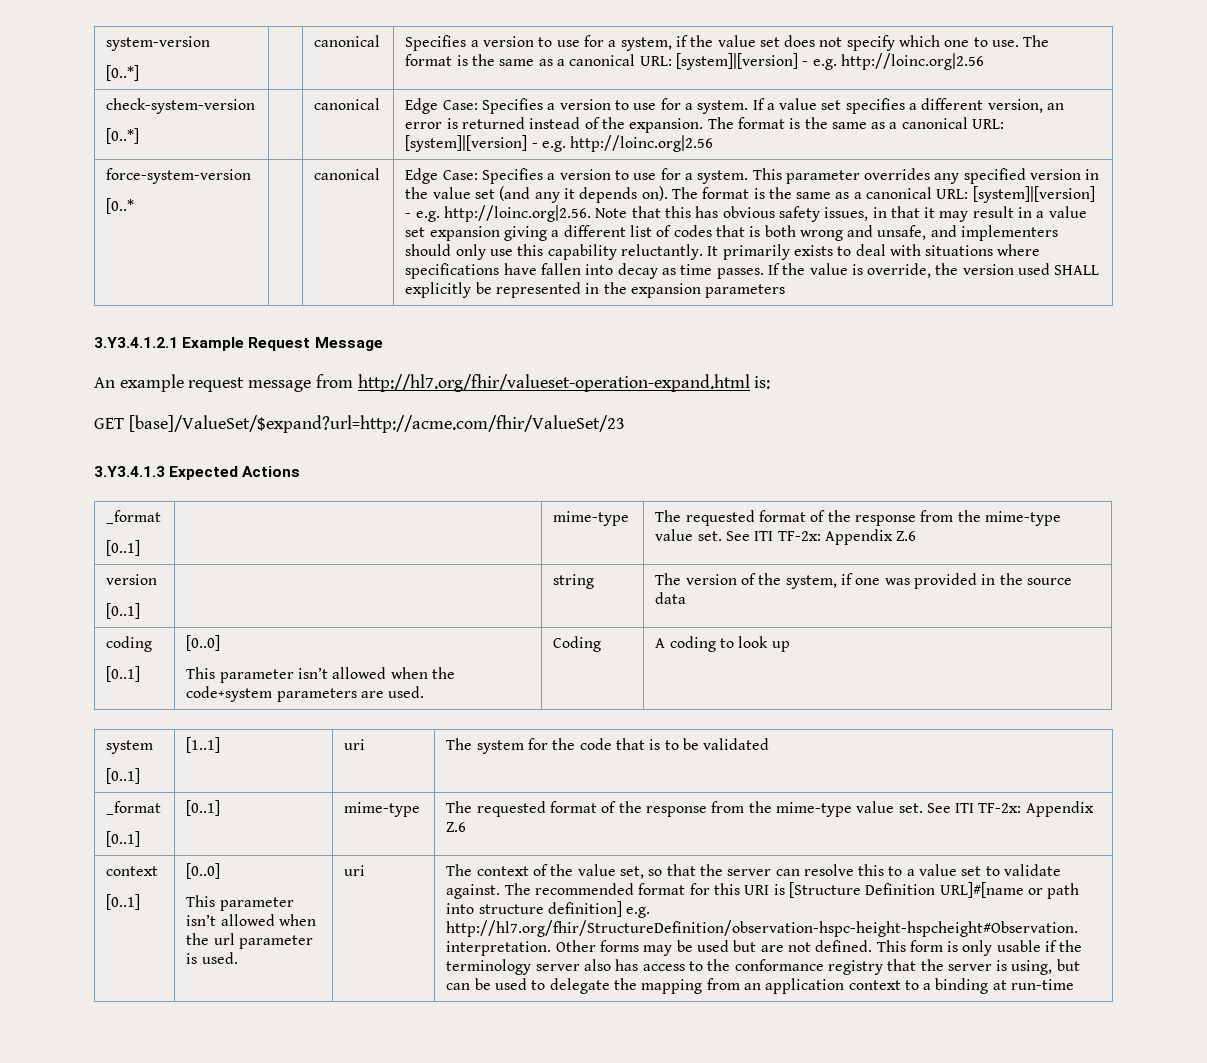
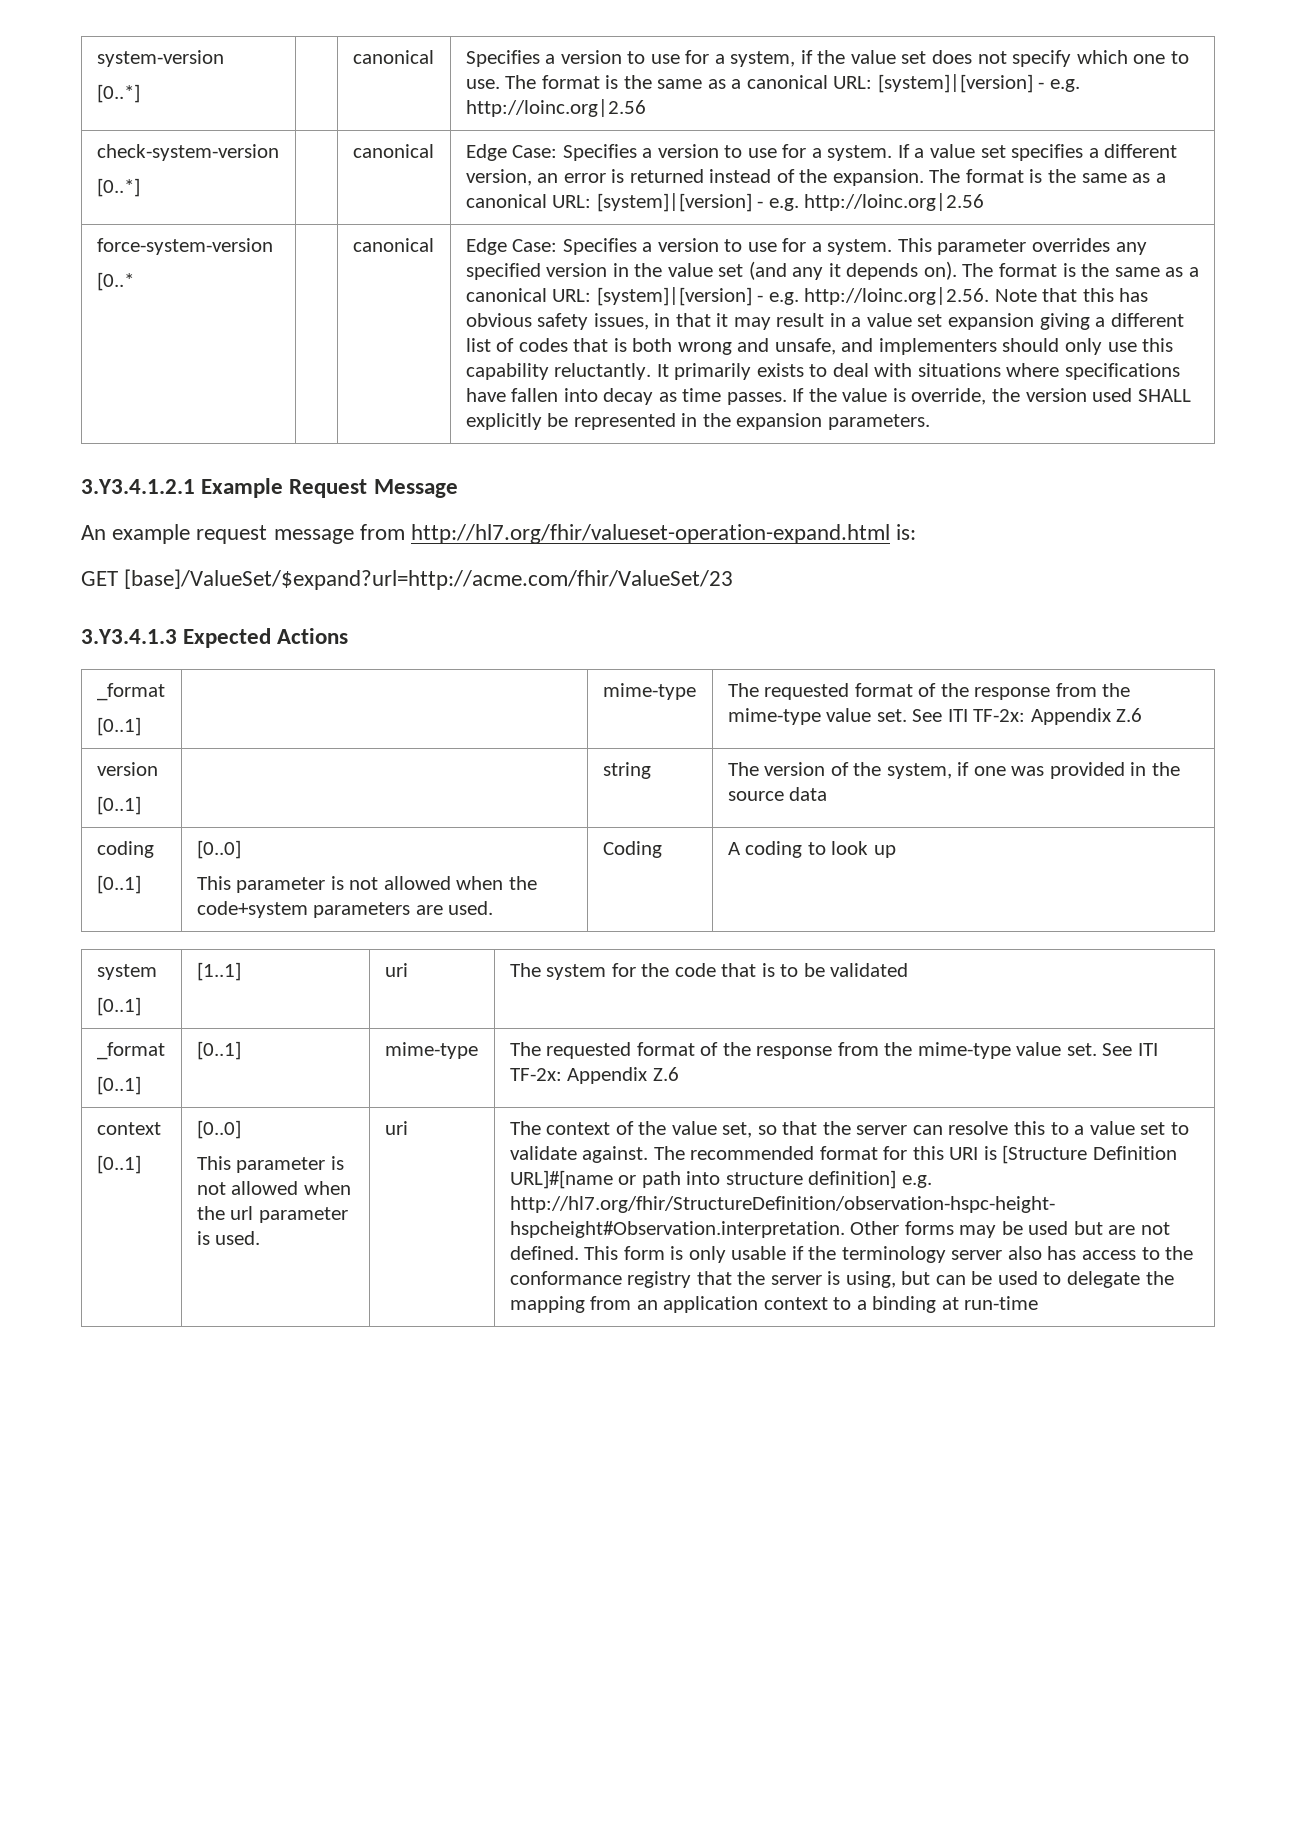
[705,284,786,298] parameters -> [827,414,930,430] parameters.
[297,667,328,679] isn’t -> [330,876,379,890] is not
[186,914,217,926] isn’t -> [330,1156,344,1170] [196,1182,226,1195] is not

